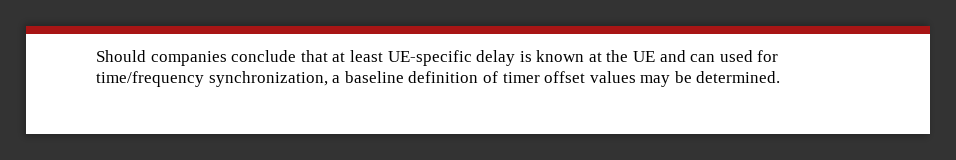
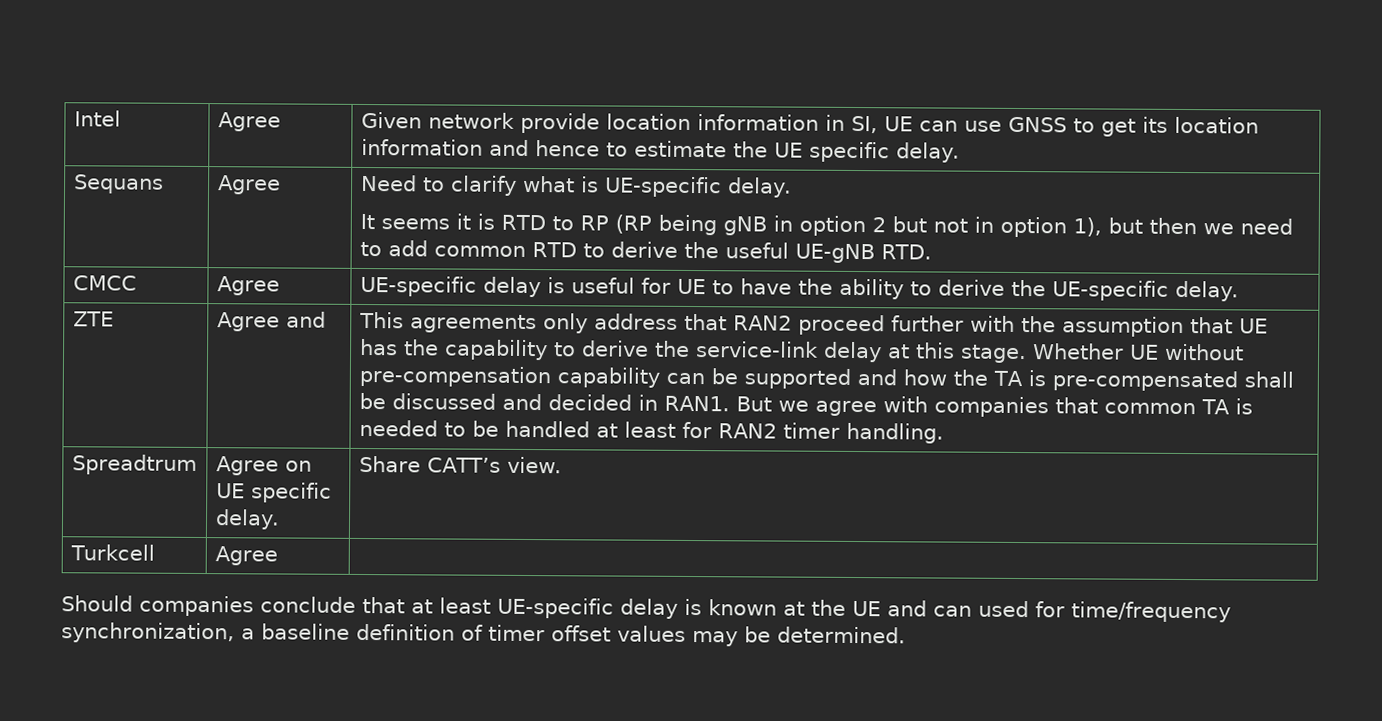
(96, 56) none -> [73,110,121,127] [217,112,281,132] [360,111,1259,137] [360,138,961,163] [73,174,164,194] [217,175,281,195] [360,174,793,198] [359,213,1293,238] [359,240,933,264] [72,275,137,291] [216,276,280,296] [359,275,1240,302] [72,311,114,327] [216,311,326,332] [358,311,1268,338] [359,338,1244,364] [358,365,1294,392] [358,392,1254,418] [358,419,944,444] [71,454,197,475] [215,456,312,476] [215,482,332,503] [214,509,281,530] [358,455,563,474] [69,544,156,561] [214,546,278,566] Intel | Agree | Given network provide location information in SI, UE can use GNSS to get its location information and hence to estimate the UE specific delay. // Sequans | Agree | Need to clarify what is UE-specific delay. // It seems it is RTD to RP (RP being gNB in option 2 but not in option 1), but then we need to add common RTD to derive the useful UE-gNB RTD. // CMCC | Agree | UE-specific delay is useful for UE to have the ability to derive the UE-specific delay. // ZTE | Agree and | This agreements only address that RAN2 proceed further with the assumption that UE has the capability to derive the service-link delay at this stage. Whether UE without pre-compensation capability can be supported and how the TA is pre-compensated shall be discussed and decided in RAN1. But we agree with companies that common TA is needed to be handled at least for RAN2 timer handling. // Spreadtrum | Agree on UE specific delay. | Share CATT’s view. // Turkcell | Agree | //

